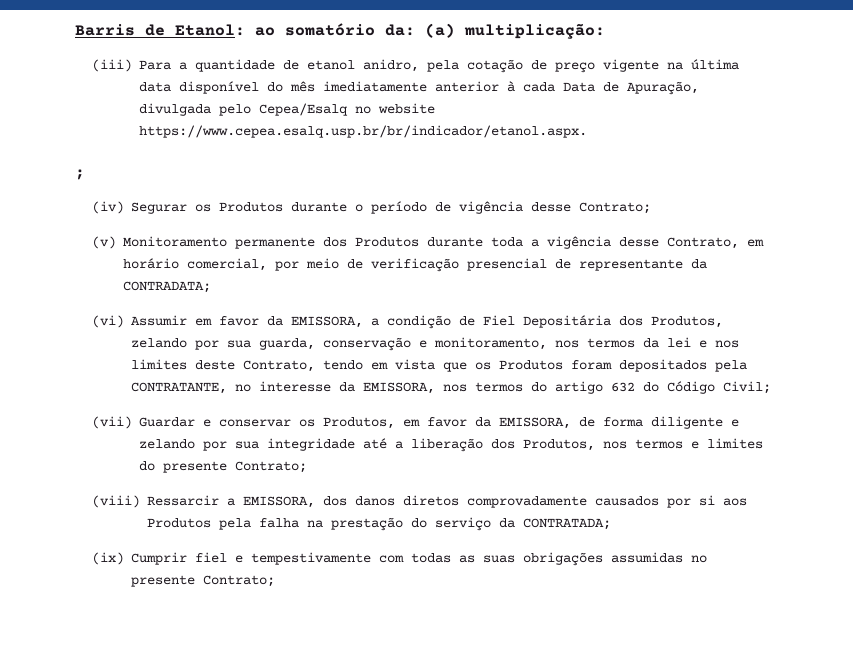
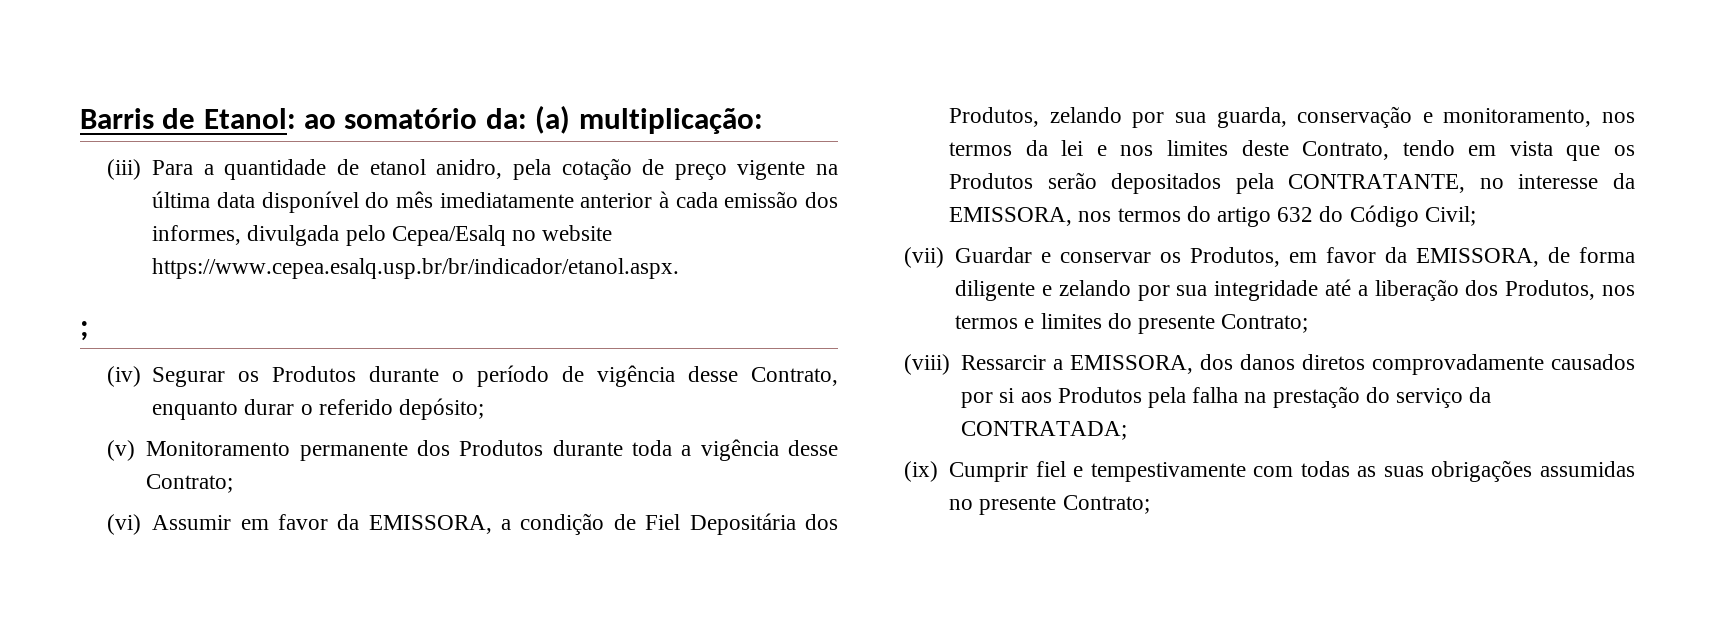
[562,81,699,95] Data de Apuração, -> [724,191,839,208] [152,225,242,245] emissão dos informes,
[578,202,651,214] Contrato; -> [751,367,838,386] [152,398,485,420] Contrato, enquanto durar o referido depósito;
[666,237,764,249] [122,258,707,272] [122,281,211,293] Contrato, em horário comercial, por meio de verificação presencial de representante da CONTRADATA; -> [146,474,234,493] Contrato;
[570,360,612,370] foram -> [1047,172,1097,189] serão

